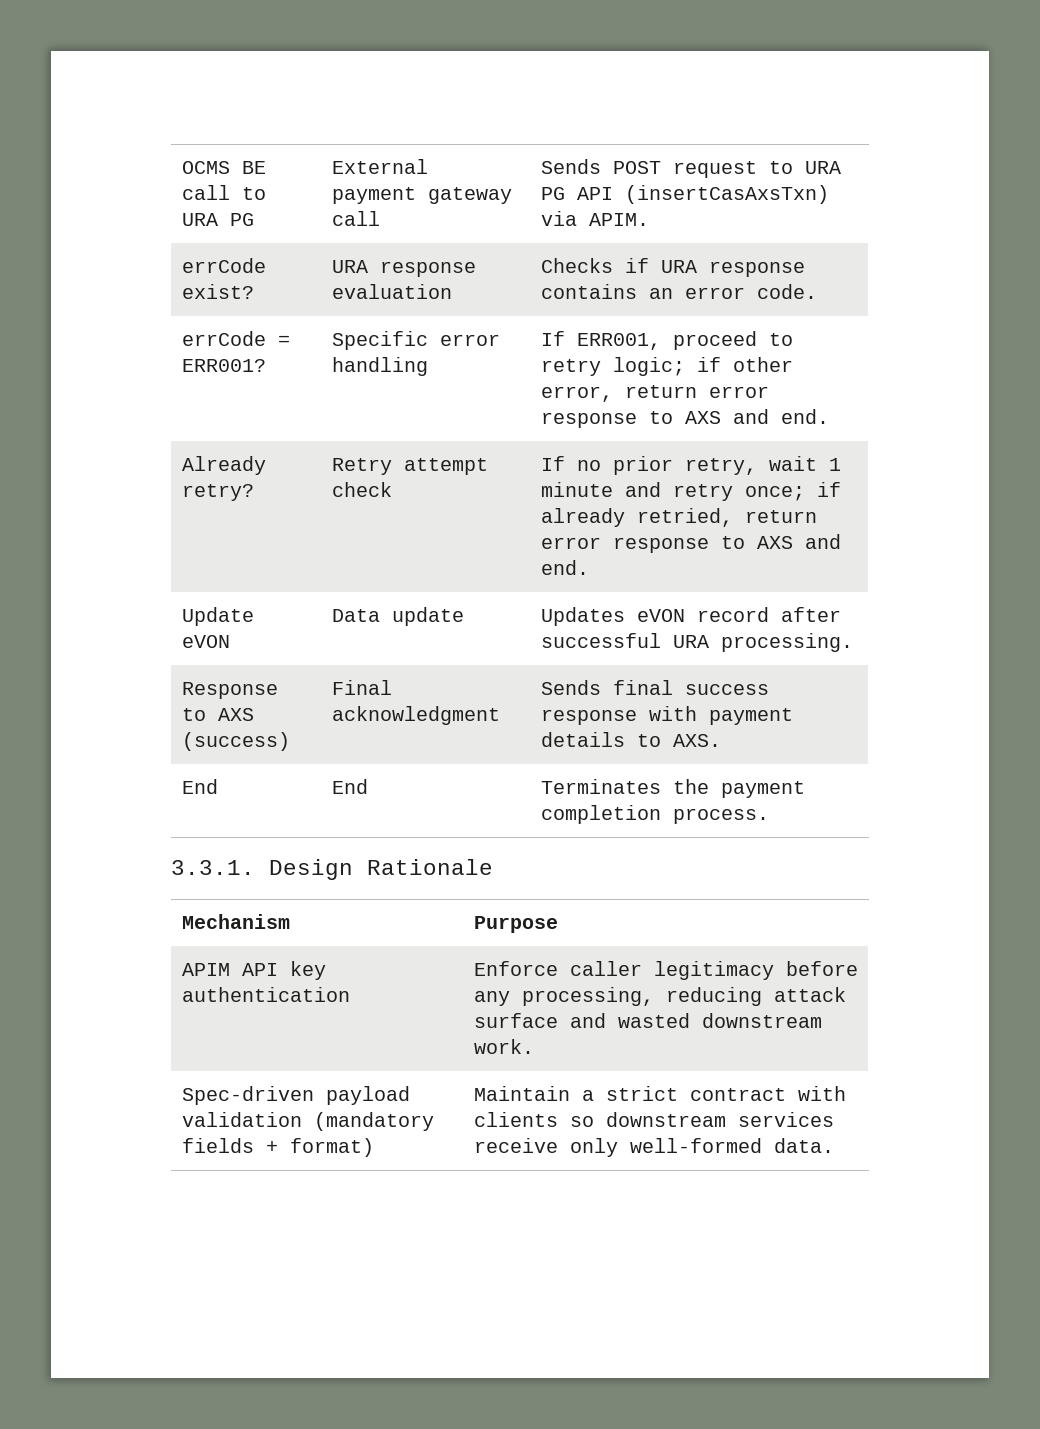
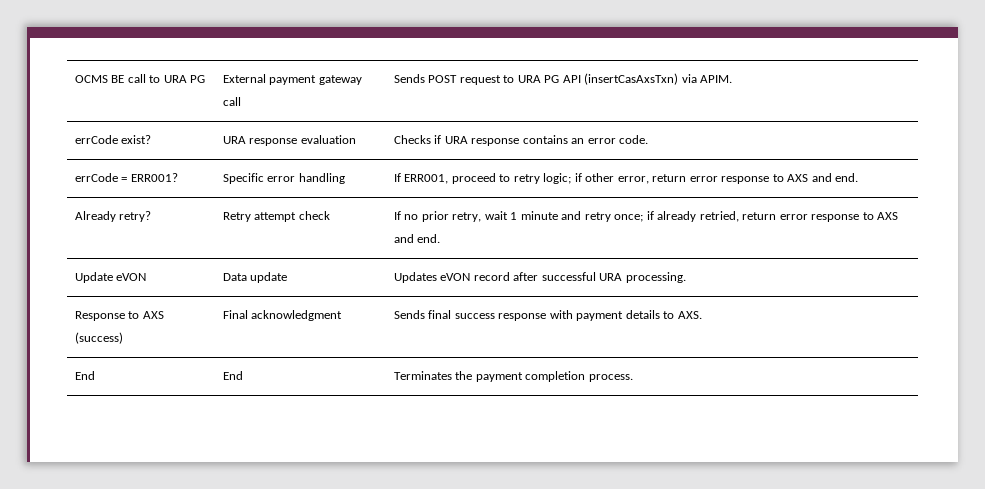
[171,859,493,880] [181,914,290,929] [473,916,558,933] [181,961,326,980] [181,987,350,1002] [473,961,858,980] [473,987,846,1006] [473,1013,822,1028] [473,1039,534,1054] [181,1086,410,1105] [181,1112,434,1131] [181,1138,374,1157] [473,1086,846,1101] [473,1112,834,1127] [473,1138,834,1157] // 3.3.1. Design Rationale // Mechanism | Purpose // APIM API key authentication | Enforce caller legitimacy before any processing, reducing attack surface and wasted downstream work. // Spec-driven payload validation (mandatory fields + format) | Maintain a strict contract with clients so downstream services receive only well-formed data. -> (633, 378) none

